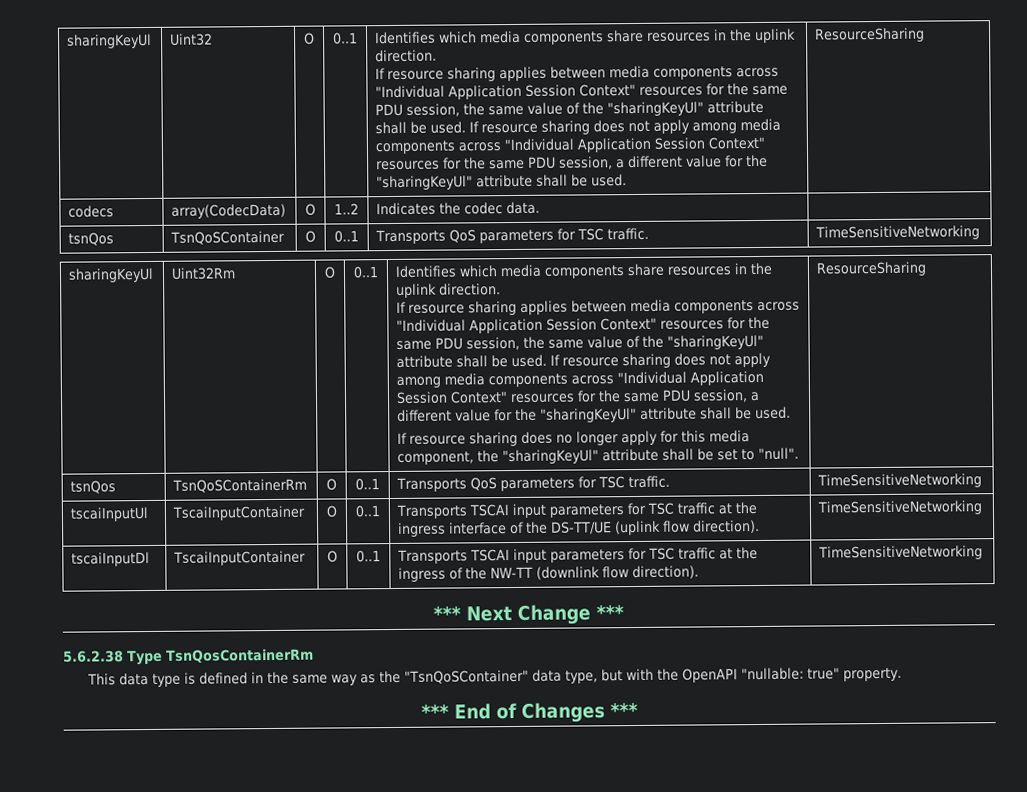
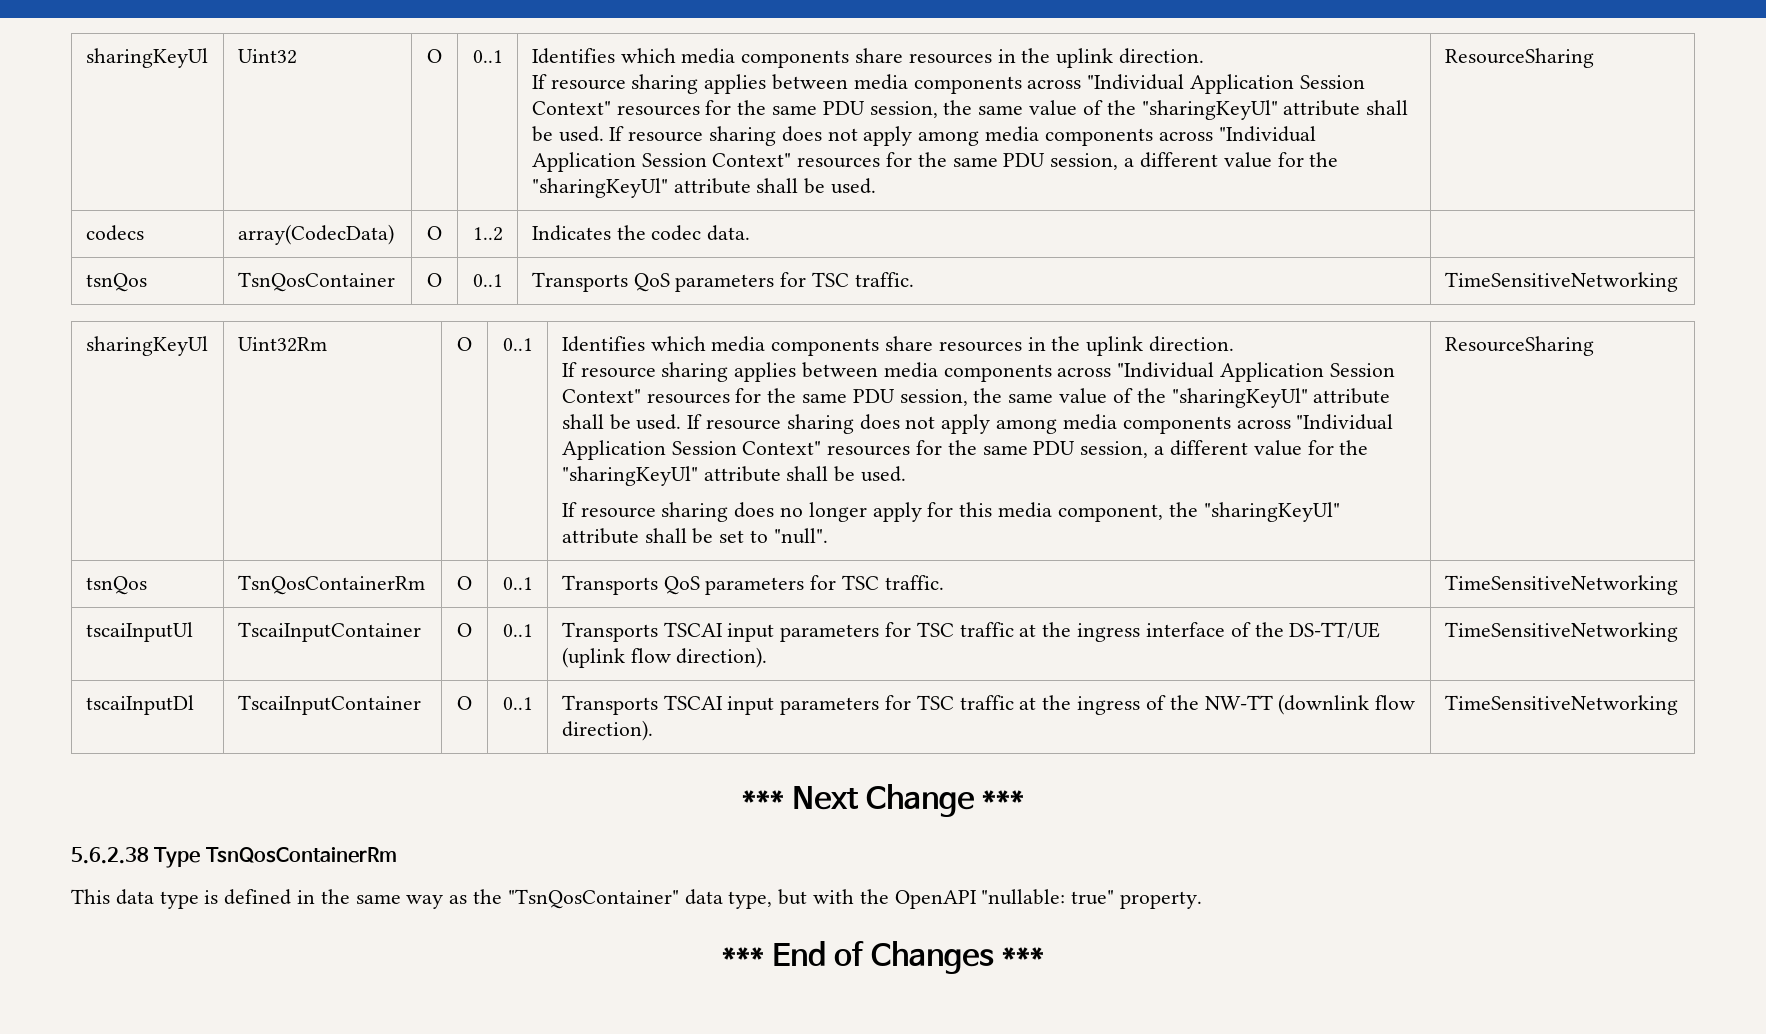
[170,230,286,245] TsnQoSContainer -> [237,272,395,292] TsnQosContainer
[172,478,308,493] TsnQoSContainerRm -> [237,575,425,595] TsnQosContainerRm
[404,669,530,684] "TsnQoSContainer" -> [507,889,679,909] "TsnQosContainer"

